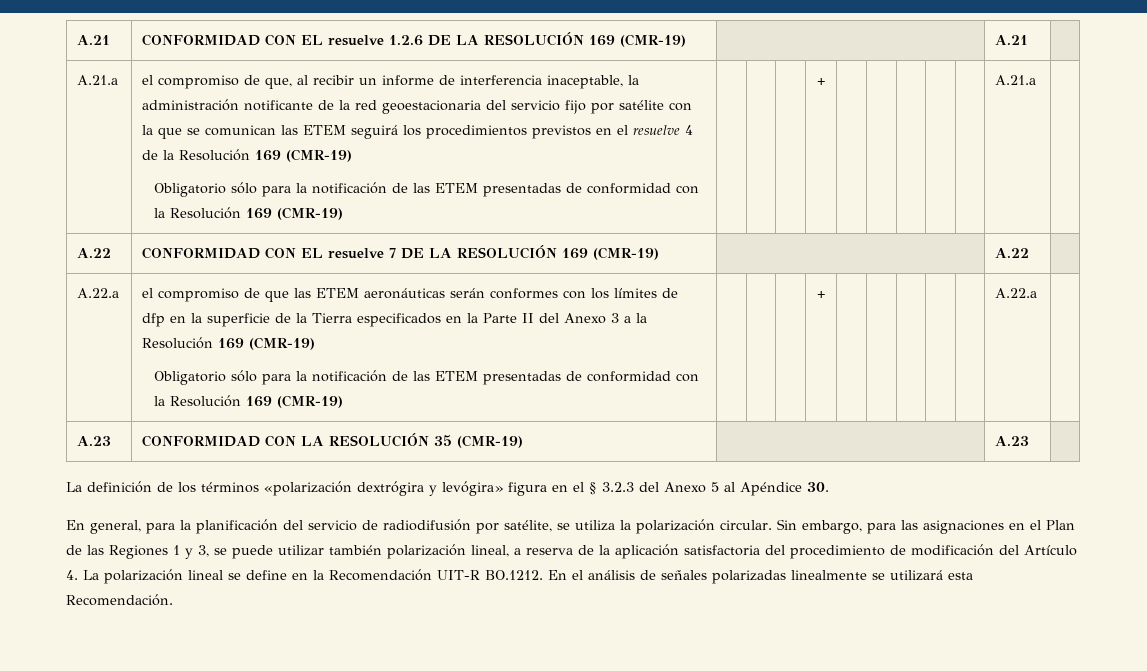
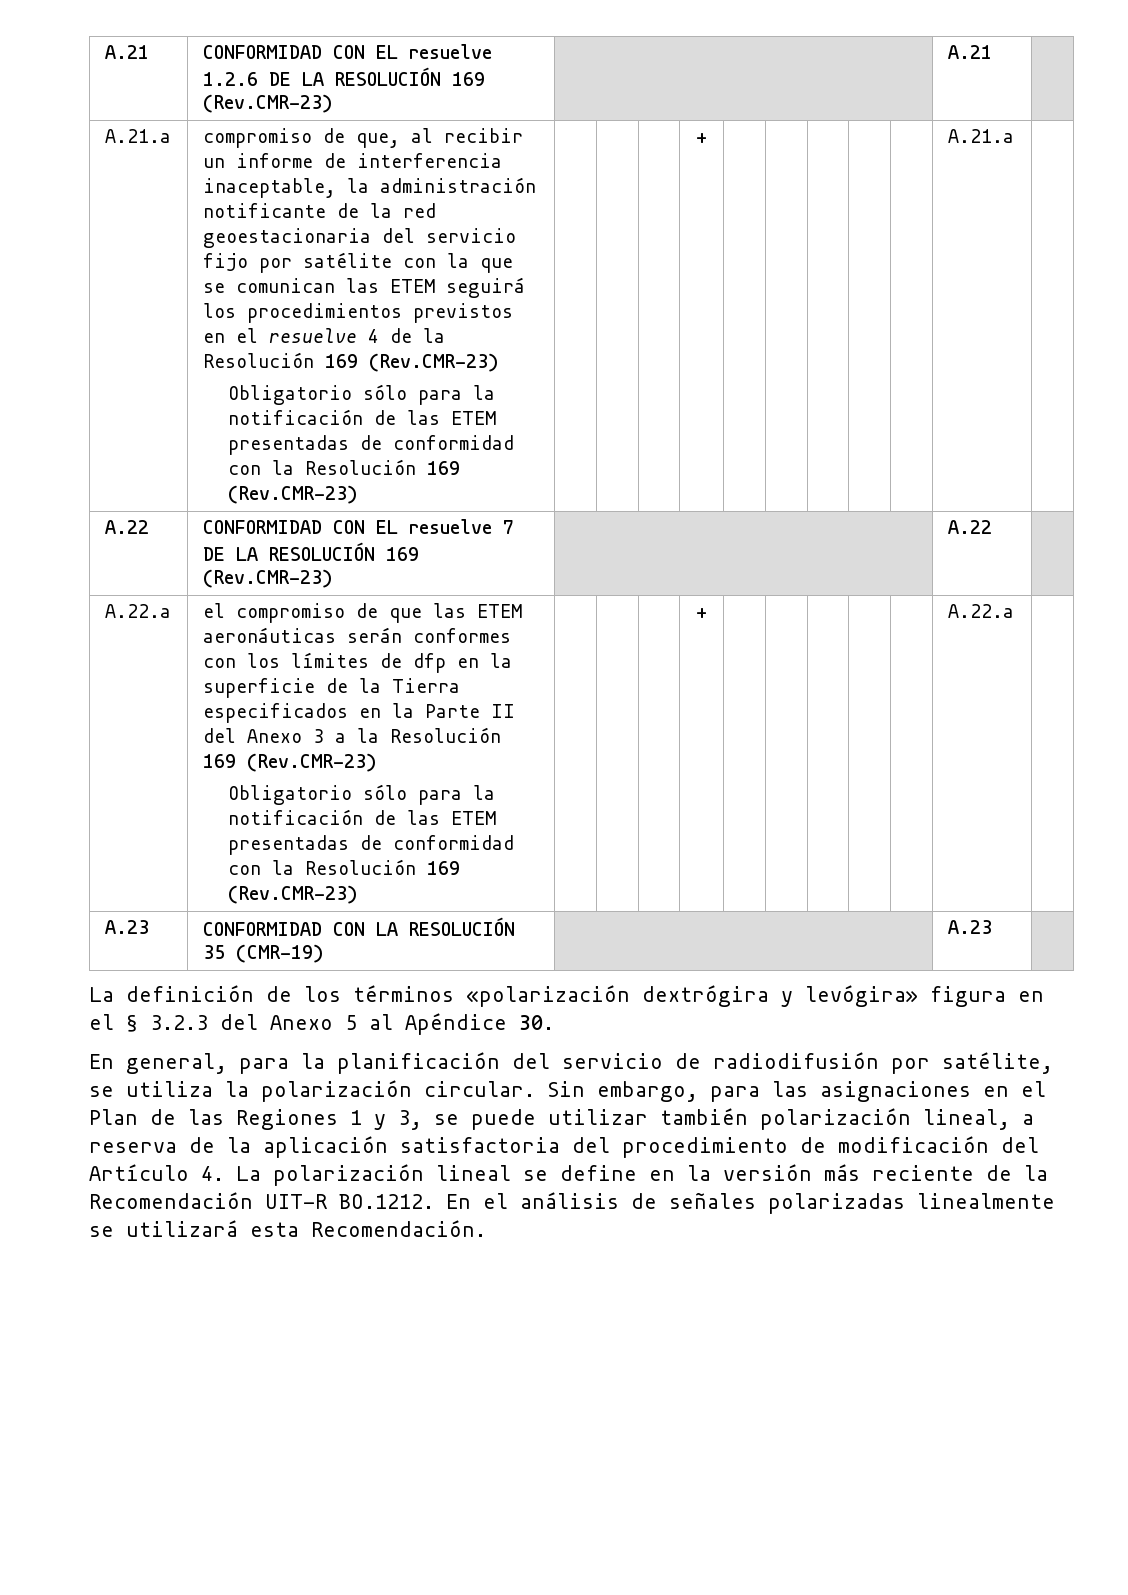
[620,34,687,47] (CMR-19) -> [202,94,333,113] (Rev.CMR-23)
[142,75,154,85] el -> (171, 136) none
[286,149,353,162] (CMR-19) -> [368,353,499,372] (Rev.CMR-23)
[276,207,343,220] (CMR-19) -> [228,485,359,504] (Rev.CMR-23)
[593,247,660,260] (CMR-19) -> [202,569,333,588] (Rev.CMR-23)
[249,337,316,350] (CMR-19) -> [246,753,377,772] (Rev.CMR-23)
[276,395,343,408] (CMR-19) -> [228,885,359,904] (Rev.CMR-23)
(324, 575) none -> [723,1164,1048,1181] versión más reciente de la

